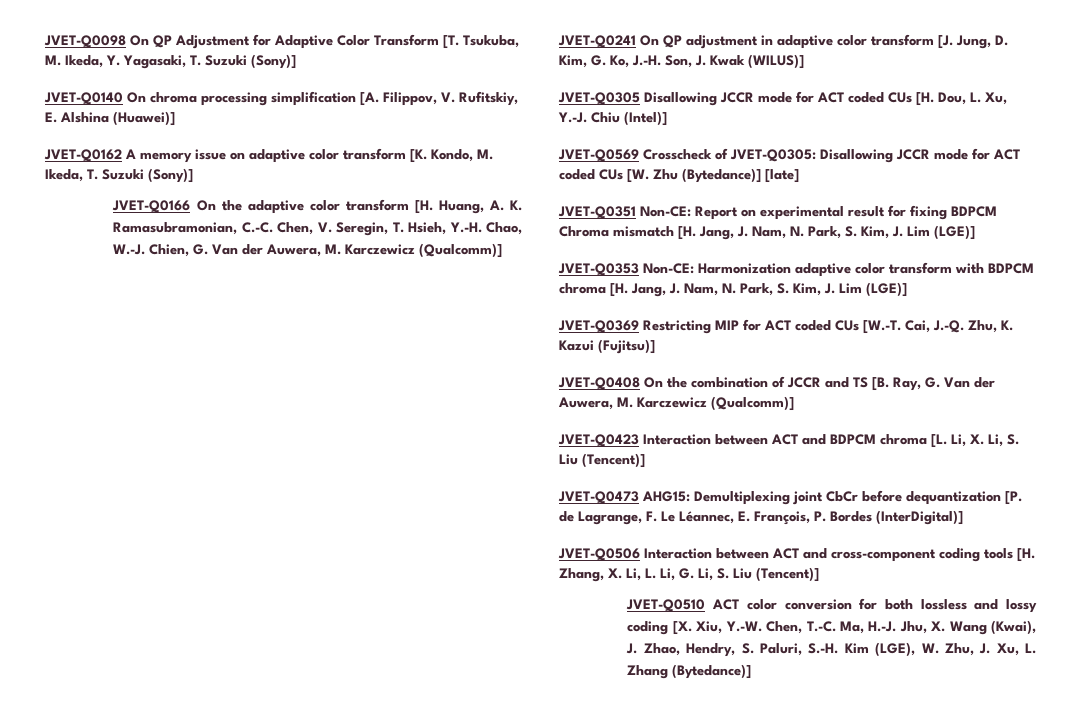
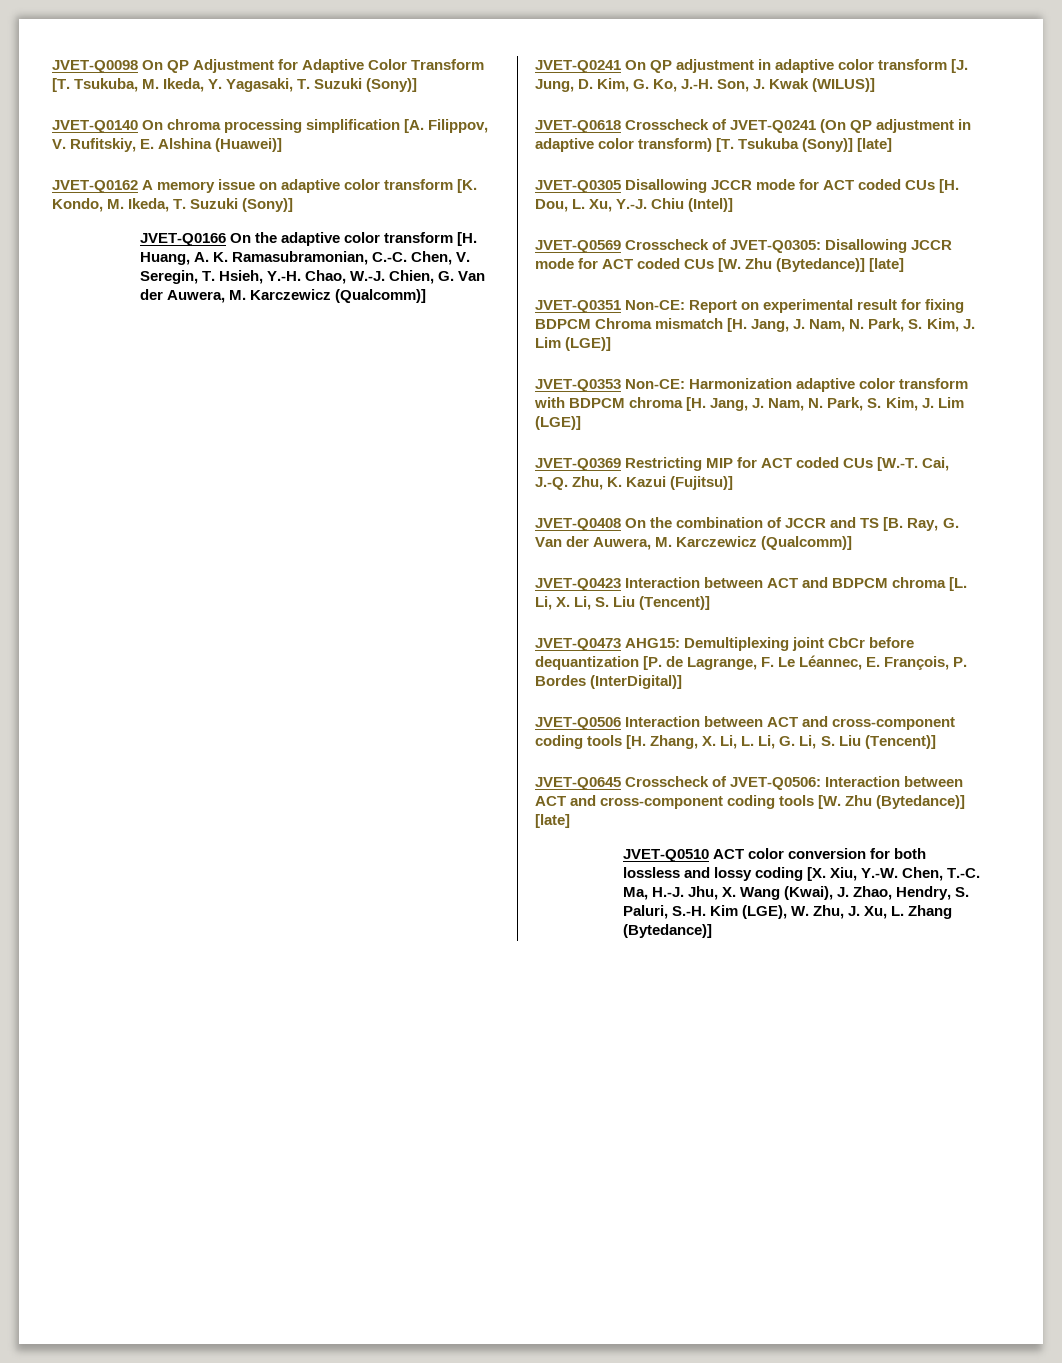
(804, 61) none -> [535,119,972,133] [535,138,893,152] // JVET-Q0618 Crosscheck of JVET-Q0241 (On QP adjustment in adaptive color transform) [T. Tsukuba (Sony)] [late]
(819, 574) none -> [535,776,964,790] [535,795,966,809] [535,814,570,828] // JVET-Q0645 Crosscheck of JVET-Q0506: Interaction between ACT and cross-component coding tools [W. Zhu (Bytedance)] [late]

